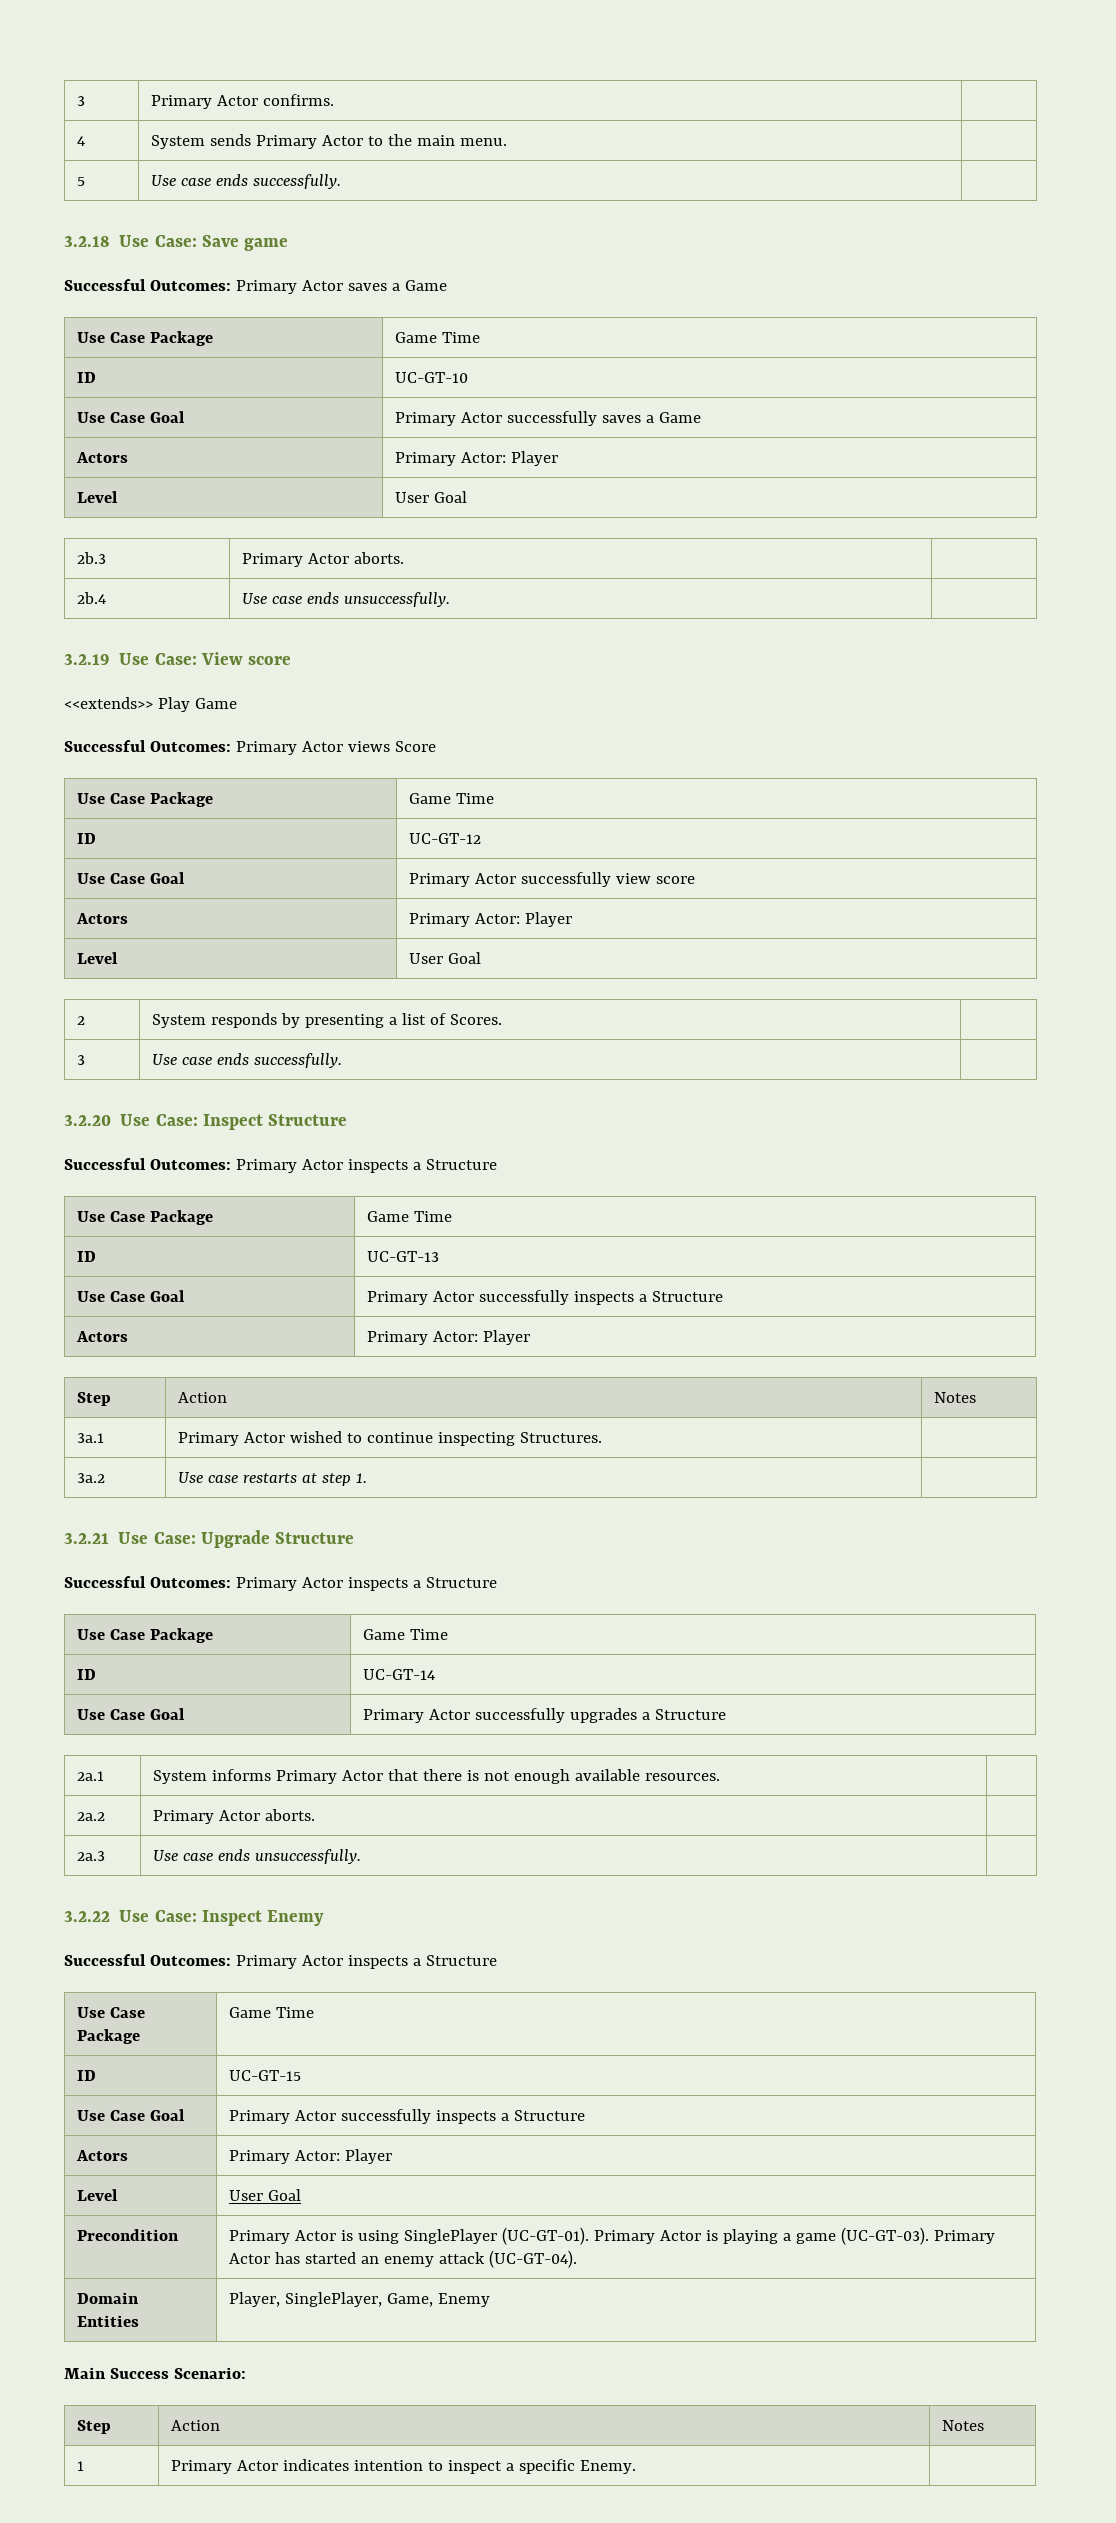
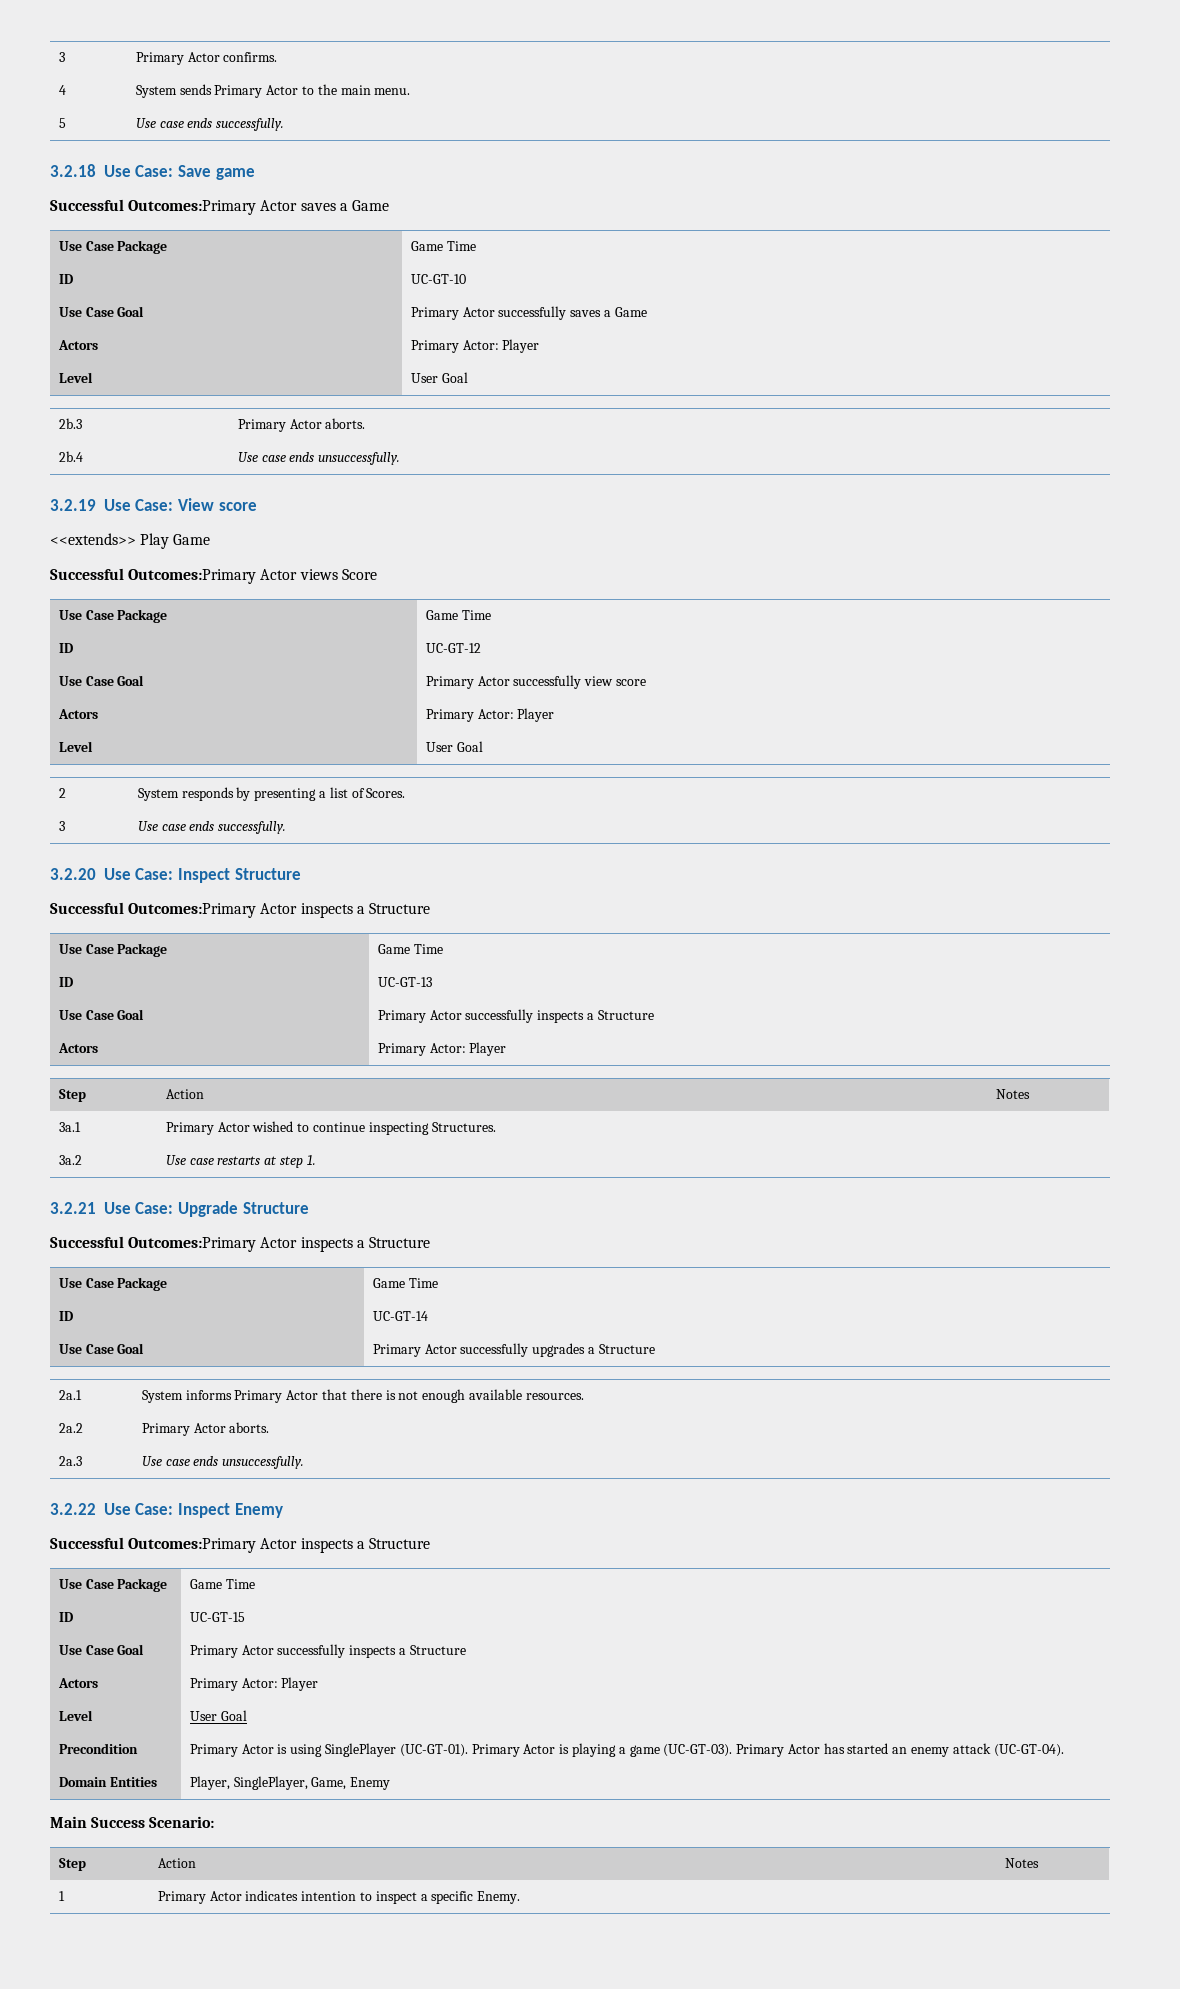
[149,280,297,294] Outcomes: Primary -> [128,200,257,215] Outcomes:Primary
[149,741,297,755] Outcomes: Primary -> [128,569,257,584] Outcomes:Primary
[149,1159,297,1173] Outcomes: Primary -> [128,903,257,918] Outcomes:Primary
[149,1577,297,1591] Outcomes: Primary -> [128,1237,257,1252] Outcomes:Primary
[149,1955,297,1969] Outcomes: Primary -> [128,1538,257,1553] Outcomes:Primary

